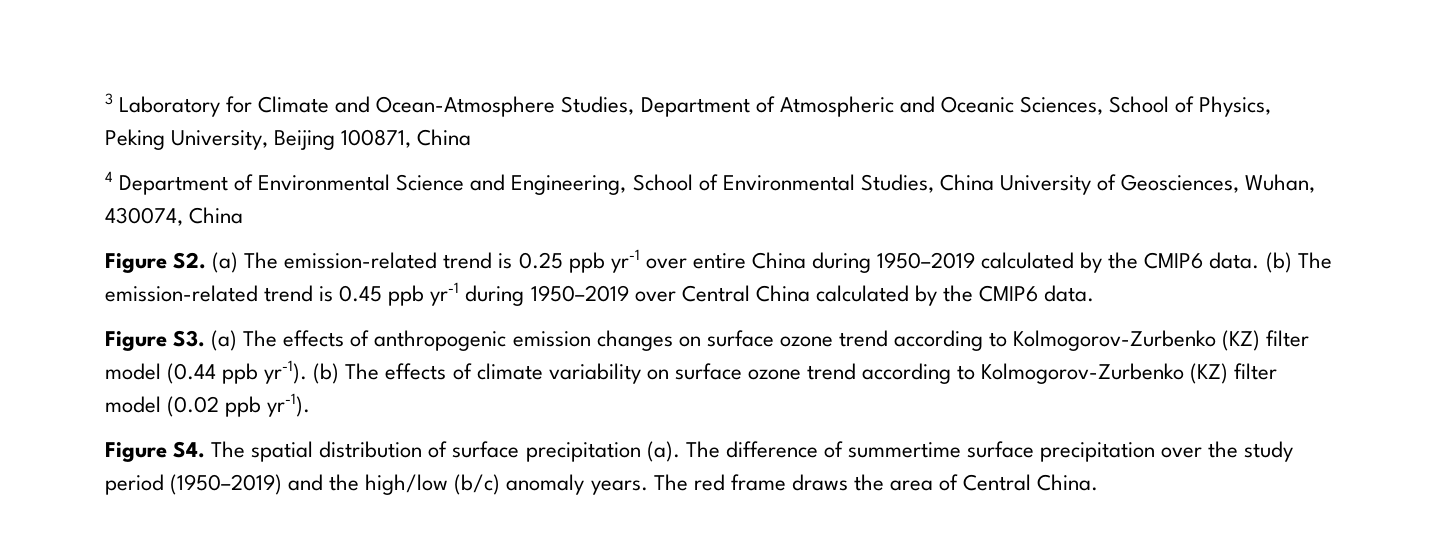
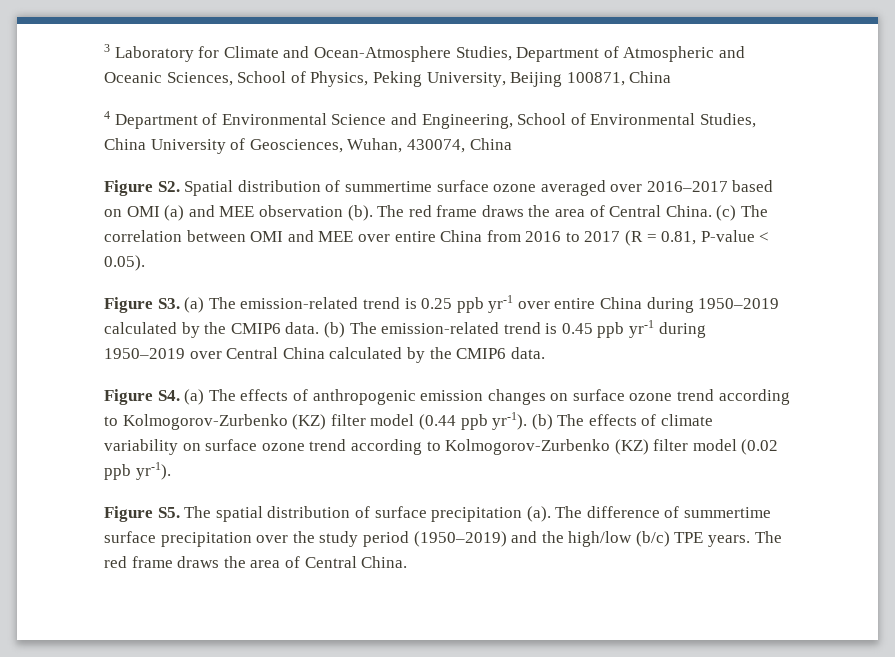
(207, 260) none -> [184,180,774,196] [104,205,769,221] [104,230,770,246] [104,255,145,271] [104,297,180,313] Spatial distribution of summertime surface ozone averaged over 2016–2017 based on OMI (a) and MEE observation (b). The red frame draws the area of Central China. (c) The correlation between OMI and MEE over entire China from 2016 to 2017 (R = 0.81, P-value < 0.05). // Figure S3.
[173,330,206,347] S3. -> [157,390,180,401] S4.
[173,441,206,458] S4. -> [157,507,180,518] S5.
[506,474,585,495] anomaly -> [674,532,704,543] TPE

